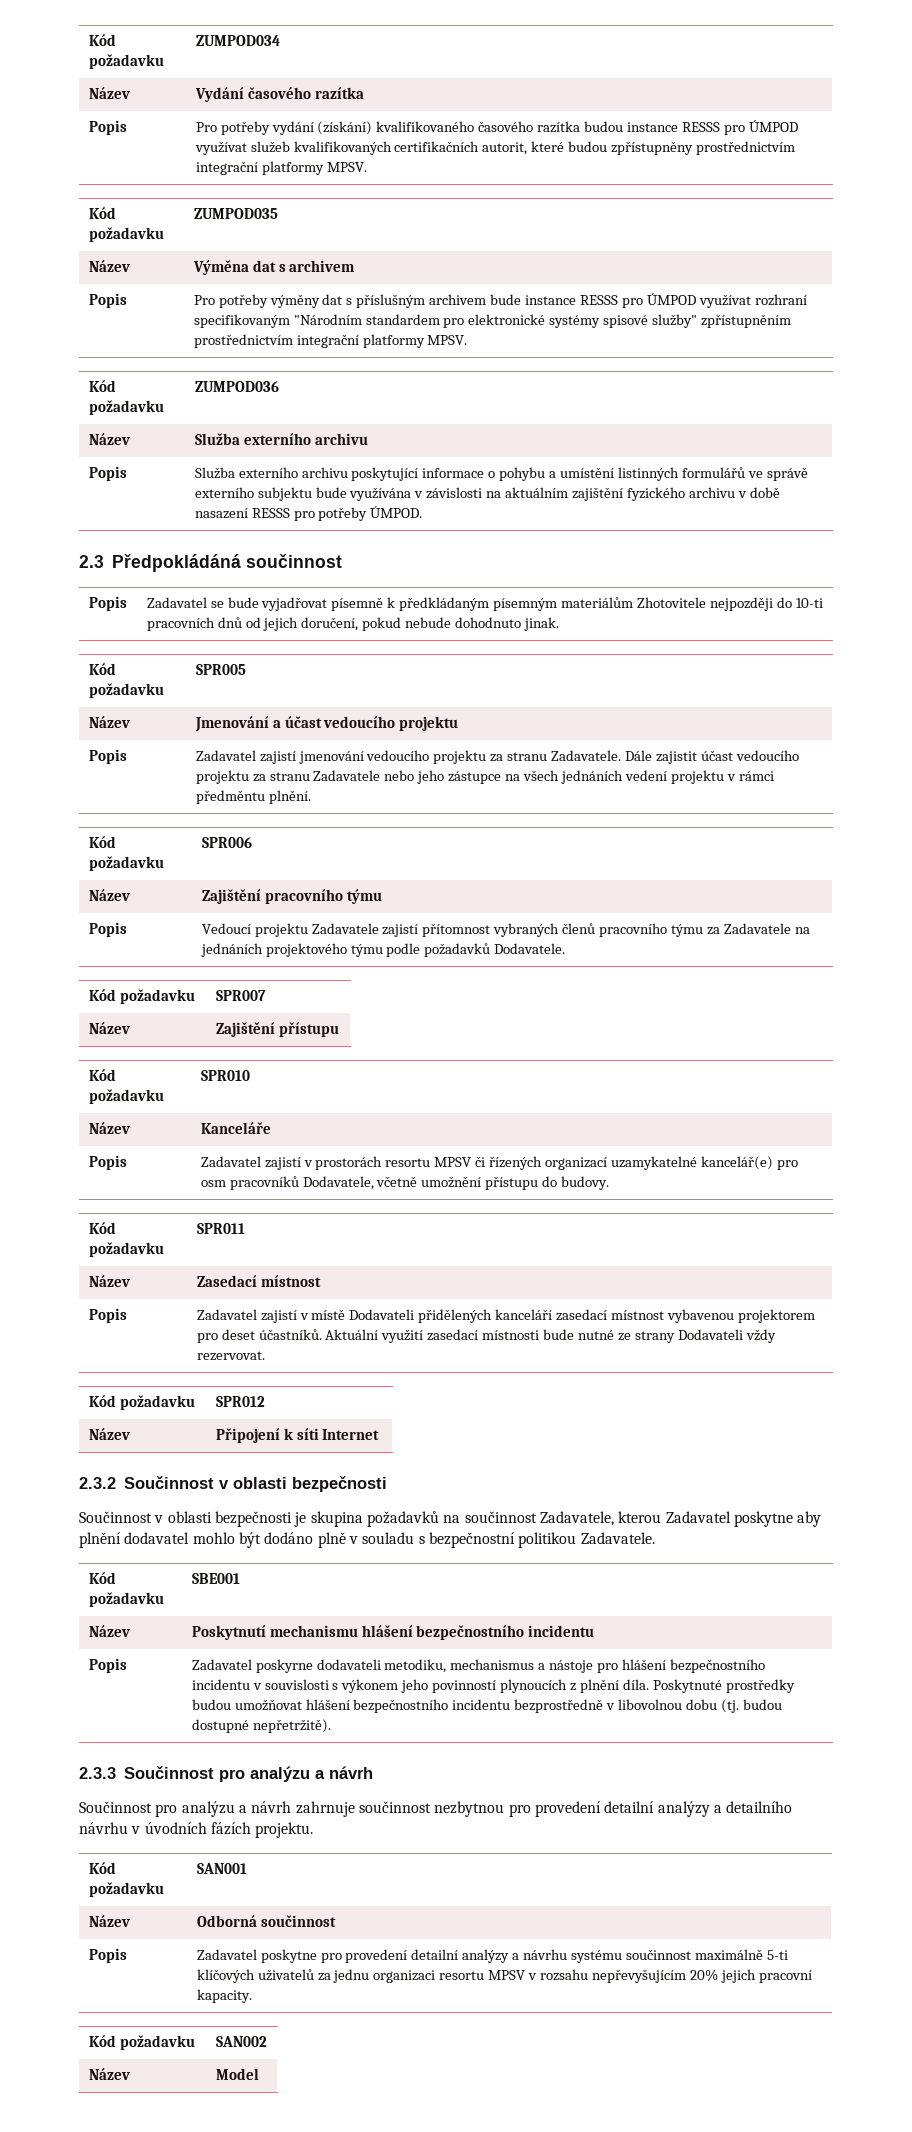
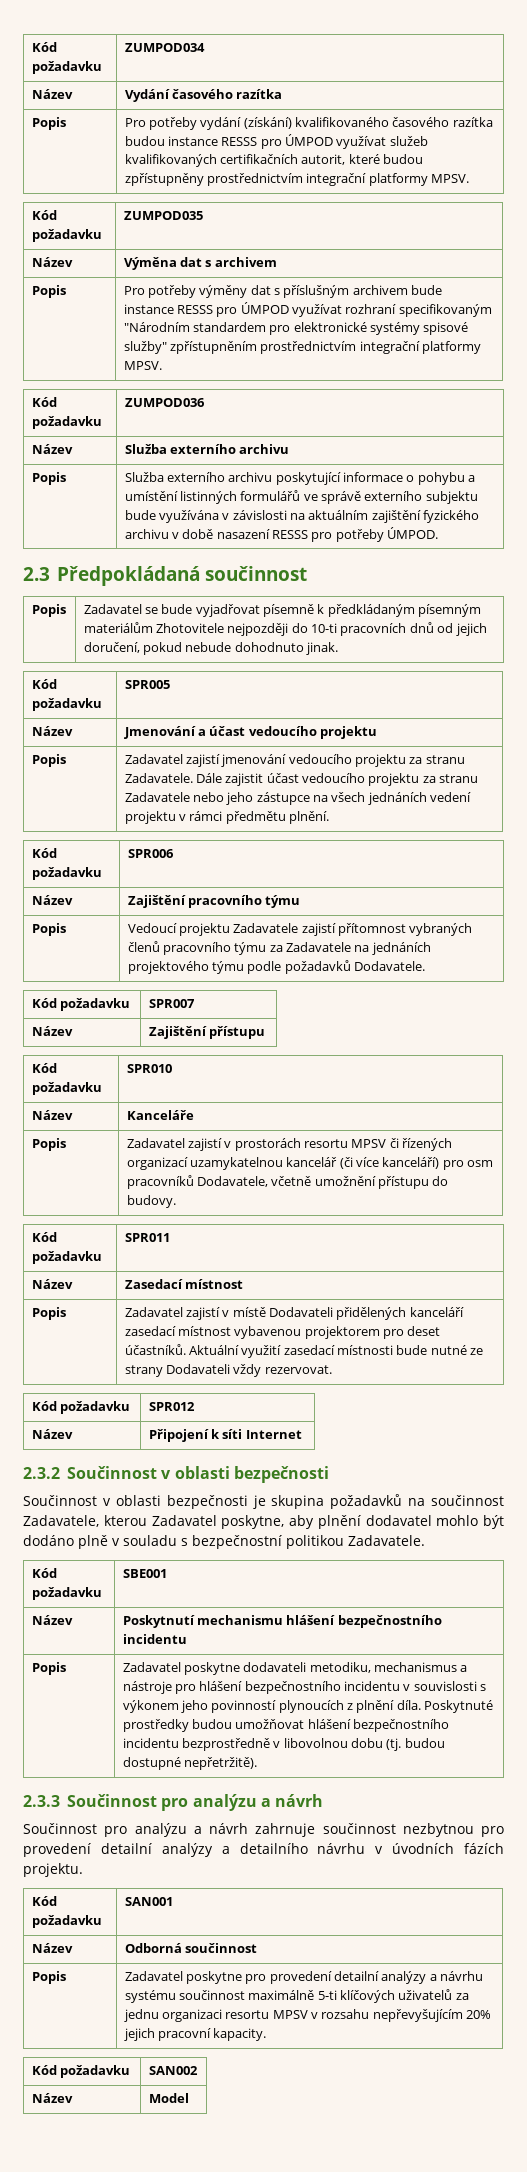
[112,554,241,572] Předpokládáná -> [57,566,200,586] Předpokládaná
[195,790,265,804] předměntu -> [225,811,286,824] předmětu
[610,1156,773,1170] uzamykatelné kancelář(e) -> [189,1157,440,1170] uzamykatelnou kancelář (či více kanceláří)
[733,1511,793,1527] poskytne -> [221,1515,285,1529] poskytne,
[255,1659,313,1673] poskyrne -> [183,1662,240,1675] poskytne
[549,1660,594,1673] nástoje -> [122,1681,172,1694] nástroje

